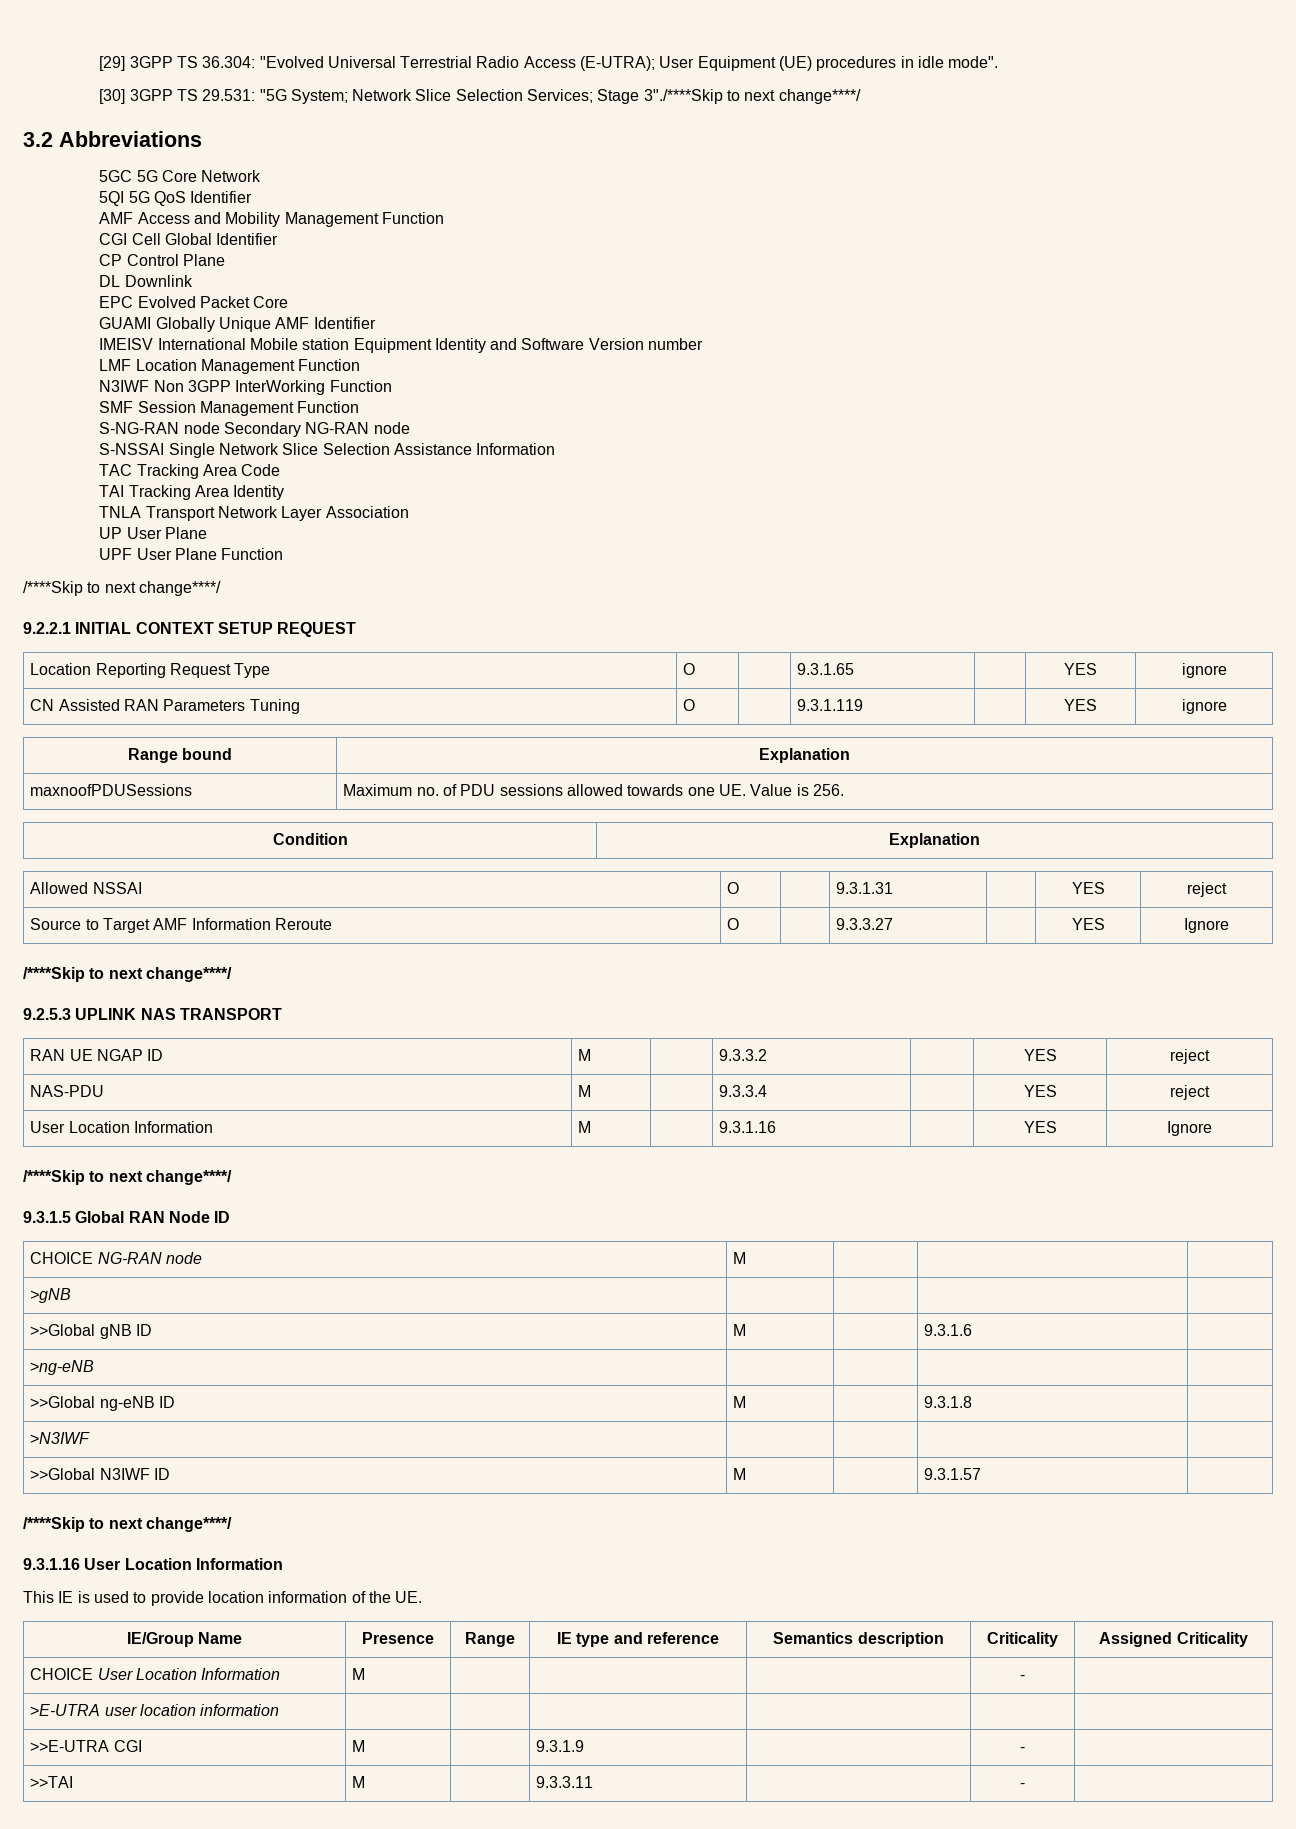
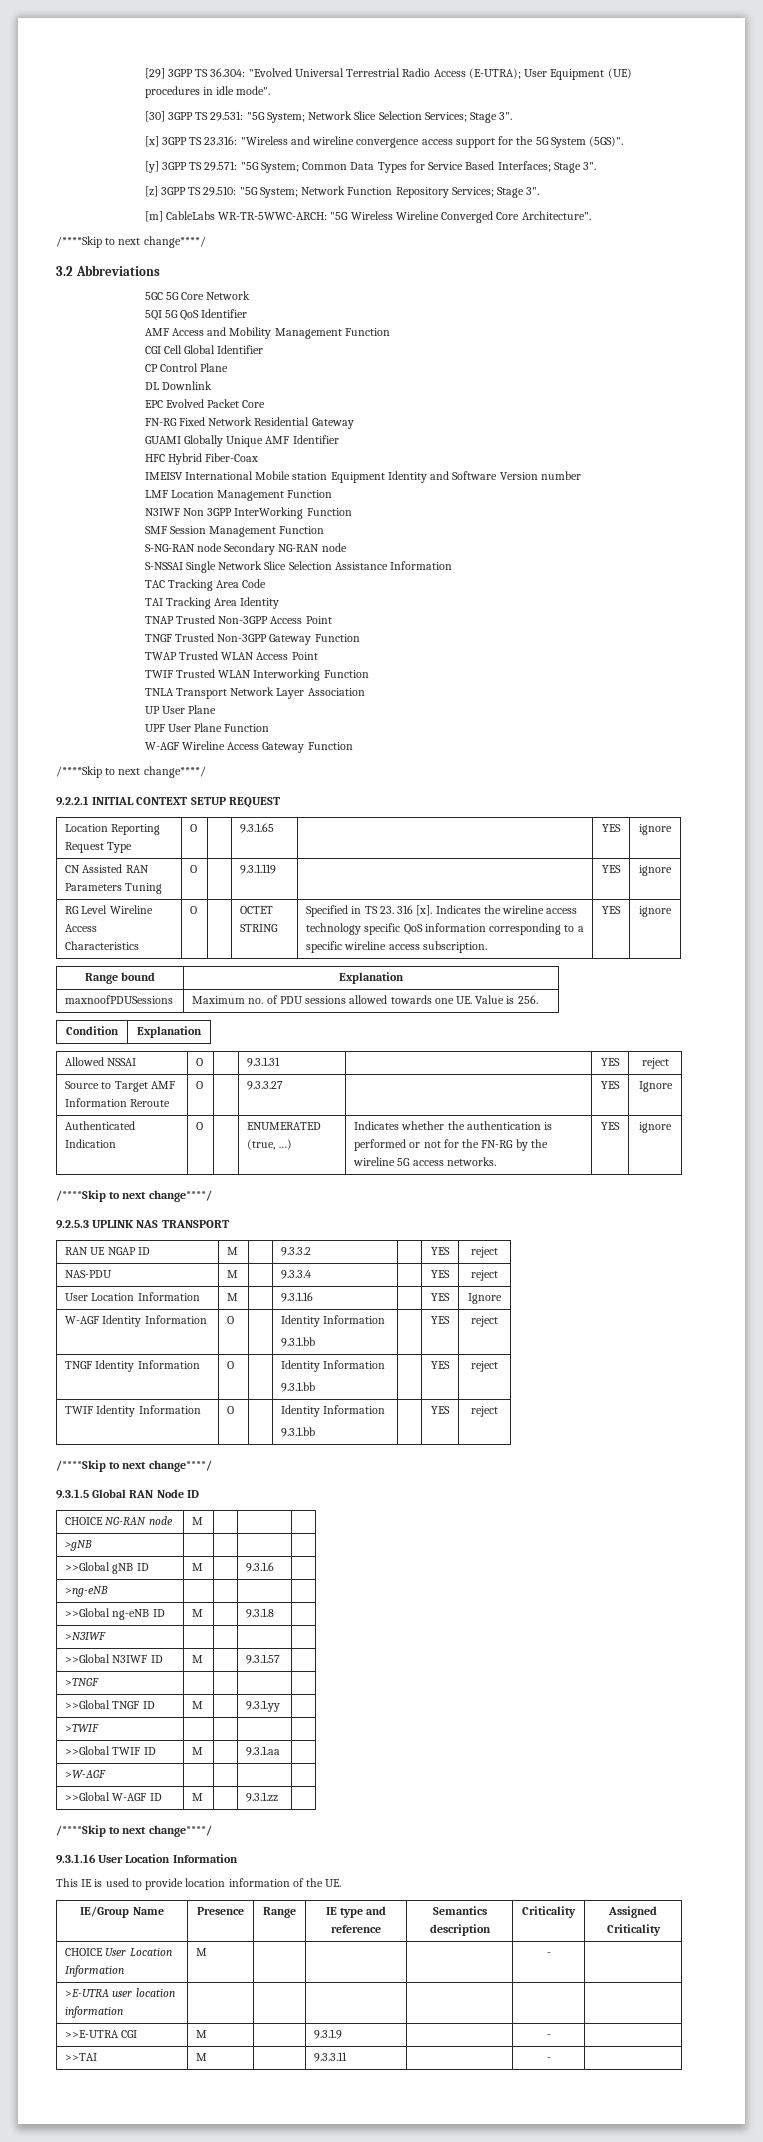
[643,89,723,104] 3"./****Skip -> [499,112,513,120] [144,136,624,148] [144,161,597,173] [144,186,540,198] [144,211,591,223] [56,236,102,248] 3". // [x] 3GPP TS 23.316: "Wireless and wireline convergence access support for the 5G System (5GS)". // [y] 3GPP TS 29.571: "5G System; Common Data Types for Service Based Interfaces; Stage 3". // [z] 3GPP TS 29.510: "5G System; Network Function Repository Services; Stage 3". // [m] CableLabs WR-TR-5WWC-ARCH: "5G Wireless Wireline Converged Core Architecture". // /****Skip
(289, 302) none -> [144,417,354,429] // FN-RG Fixed Network Residential Gateway
(376, 323) none -> [144,453,259,465] // HFC Hybrid Fiber-Coax
(285, 492) none -> [144,615,332,624] [144,633,360,645] [144,651,318,660] [144,669,369,681] // TNAP Trusted Non-3GPP Access Point // TNGF Trusted Non-3GPP Gateway Function // TWAP Trusted WLAN Access Point // TWIF Trusted WLAN Interworking Function
(284, 554) none -> [144,741,353,753] // W-AGF Wireline Access Gateway Function
(1227, 706) none -> [65,905,153,914] [65,924,98,932] [65,941,140,950] [190,906,198,914] [240,906,274,914] [240,924,279,932] [306,905,578,917] [306,923,584,935] [306,941,487,953] [602,906,621,914] [639,906,672,917] // RG Level Wireline Access Characteristics | O | | OCTET STRING | Specified in TS 23. 316 [x]. Indicates the wireline access technology specific QoS information corresponding to a specific wireline access subscription. | YES | ignore
(1229, 925) none -> [65,1121,136,1130] [65,1139,117,1148] [196,1122,204,1130] [247,1122,322,1130] [247,1139,293,1150] [354,1121,553,1130] [354,1139,548,1151] [353,1157,496,1166] [601,1122,620,1130] [639,1122,672,1133] // Authenticated Indication | O | | ENUMERATED (true, …) | Indicates whether the authentication is performed or not for the FN-RG by the wireline 5G access networks. | YES | ignore
(1212, 1128) none -> [65,1315,207,1327] [227,1316,235,1324] [281,1315,386,1327] [281,1337,316,1347] [431,1316,450,1324] [471,1316,498,1327] [65,1360,200,1372] [227,1361,235,1369] [281,1360,386,1372] [281,1382,316,1392] [431,1361,450,1369] [471,1361,498,1372] [65,1405,201,1417] [227,1406,235,1414] [281,1405,386,1417] [281,1427,316,1437] [431,1406,450,1414] [471,1406,498,1417] // W-AGF Identity Information | O | | Identity Information // 9.3.1.bb | | YES | reject // TNGF Identity Information | O | | Identity Information // 9.3.1.bb | | YES | reject // TWIF Identity Information | O | | Identity Information // 9.3.1.bb | | YES | reject
(982, 1474) none -> [65,1678,100,1686] [65,1700,155,1709] [192,1701,204,1709] [246,1700,281,1712] [65,1724,100,1732] [65,1746,156,1755] [192,1747,204,1755] [246,1746,281,1756] [65,1770,107,1778] [65,1792,162,1801] [192,1793,204,1801] [246,1792,279,1802] // >TNGF | | | | // >>Global TNGF ID | M | | 9.3.1.yy | // >TWIF | | | | // >>Global TWIF ID | M | | 9.3.1.aa | // >W-AGF | | | | // >>Global W-AGF ID | M | | 9.3.1.zz |

